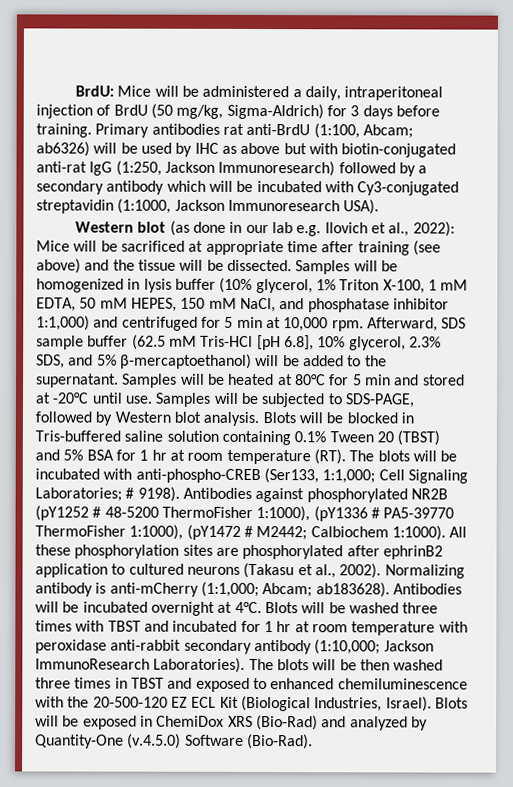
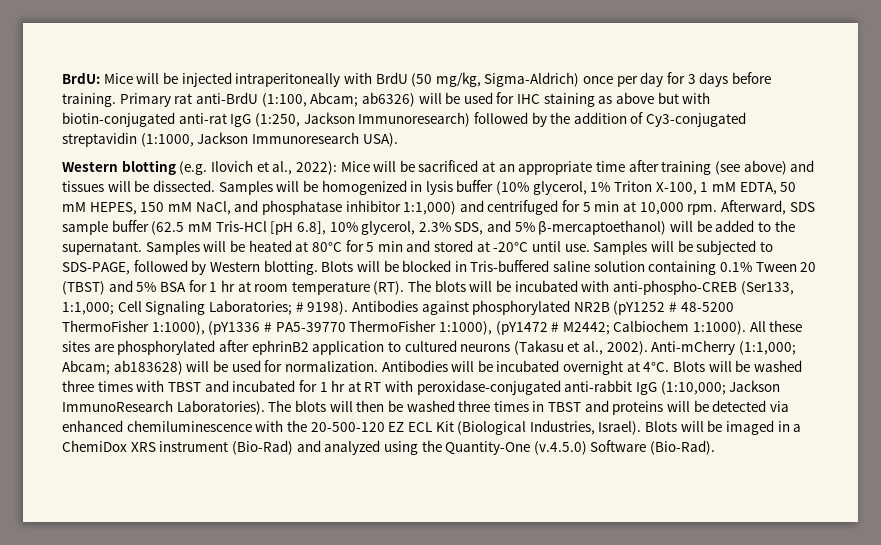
[202,85,444,101] [36,104,111,119] administered a daily, intraperitoneal injection of -> [181,72,372,87] injected intraperitoneally with
(324, 111) none -> [583,72,664,87] once per day
[151,123,220,135] antibodies -> (171, 100) none
[175,142,219,157] by IHC -> [496,92,595,107] for IHC staining
[418,165,428,174] [36,180,354,195] a secondary antibody which will be incubated with -> [550,112,644,124] the addition of
[137,220,322,237] blot (as done in our lab e.g. -> [121,160,208,175] blotting (e.g.
(204, 246) none -> [498,164,515,172] an
[112,259,176,271] the tissue -> [62,181,104,192] tissues
[173,411,260,427] blot analysis. -> [263,260,318,275] blotting.
[74,544,180,559] phosphorylation -> (803, 326) none
[384,564,465,579] [35,581,390,598] Normalizing antibody is anti-mCherry (1:1,000; Abcam; ab183628). -> [651,340,797,355] [62,360,378,375] Anti-mCherry (1:1,000; Abcam; ab183628) will be used for normalization.
[311,621,468,636] [35,639,312,655] room temperature with peroxidase anti-rabbit secondary antibody -> [364,380,658,395] RT with peroxidase-conjugated anti-rabbit IgG
[339,659,390,671] be then -> [356,400,403,412] then be
[195,677,267,692] exposed to -> [612,400,789,415] proteins will be detected via
[82,715,153,730] exposed in -> [726,420,802,435] imaged in a
(253, 721) none -> [159,441,229,452] instrument
[410,716,428,731] by -> [383,440,442,455] using the

